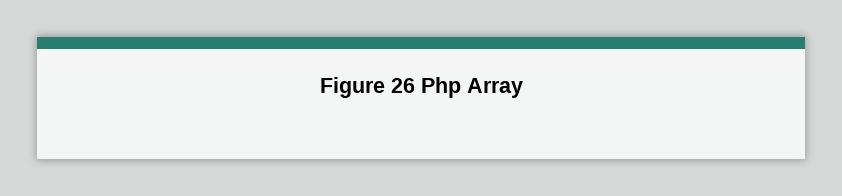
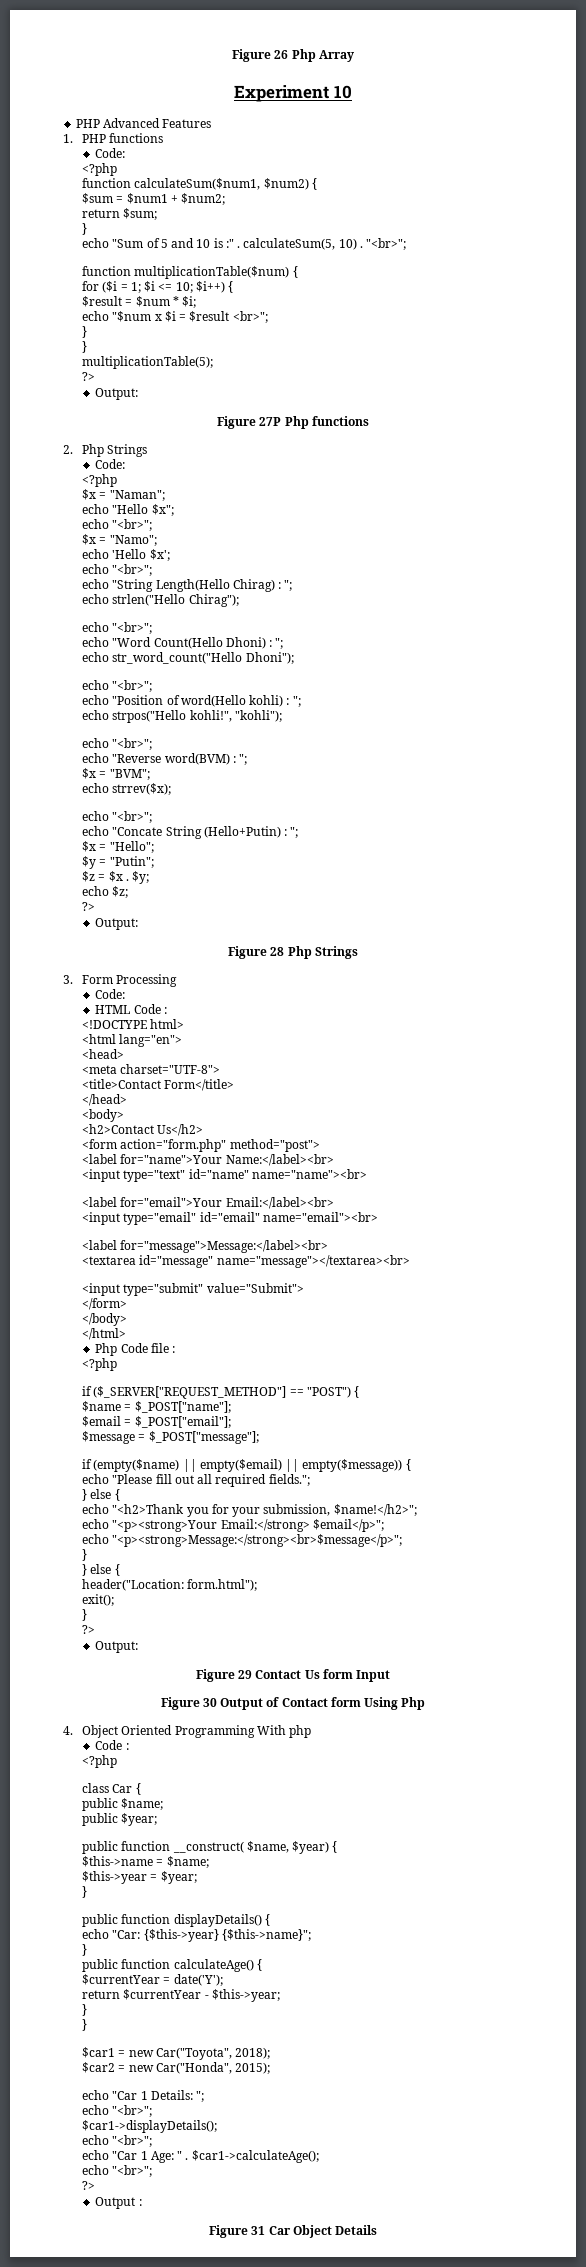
(523, 88) none -> [234,85,352,102] [75,118,212,128] [62,133,164,143] [95,148,126,158] [82,163,118,176] [82,178,317,190] [82,193,226,205] [82,208,158,220] [82,223,88,235] [82,238,406,250] [82,266,298,279] [82,281,234,293] [82,296,197,308] [82,311,268,323] [82,326,88,338] [82,341,88,353] [82,356,214,369] [82,372,96,381] [95,388,139,400] [217,416,369,429] [62,444,148,457] [95,459,126,469] [82,474,118,487] [82,489,165,501] [82,504,174,516] [82,519,153,531] [82,534,157,546] [82,549,170,561] [82,564,153,576] [82,579,293,592] [82,594,239,607] [82,622,153,634] [82,637,284,649] [82,652,294,664] [82,680,153,692] [82,695,301,707] [82,710,282,723] [82,738,153,750] [82,753,248,765] [82,768,150,780] [82,783,172,795] [82,811,153,823] [82,826,299,839] [82,841,154,853] [82,856,154,869] [82,871,150,884] [82,886,129,898] [82,902,96,911] [95,918,139,930] [228,946,358,959] [62,974,178,987] [95,989,126,999] [95,1004,167,1014] [82,1019,185,1029] [82,1034,183,1047] [82,1049,125,1059] [82,1064,221,1074] [82,1079,235,1091] [82,1094,128,1106] [82,1109,125,1122] [82,1124,204,1136] [82,1139,320,1152] [82,1154,334,1166] [82,1169,367,1182] [82,1197,334,1209] [82,1212,378,1225] [82,1240,329,1253] [82,1255,410,1268] [82,1283,304,1296] [82,1298,128,1310] [82,1313,128,1326] [82,1328,127,1340] [95,1343,176,1356] [82,1358,118,1371] [82,1386,360,1399] [82,1401,231,1413] [82,1416,231,1428] [82,1431,259,1444] [82,1459,411,1472] [82,1474,310,1487] [82,1489,120,1501] [82,1504,417,1517] [82,1519,384,1532] [82,1534,403,1547] [82,1549,88,1561] [82,1564,120,1576] [82,1579,258,1591] [82,1594,115,1606] [82,1609,88,1621] [82,1625,96,1634] [95,1641,139,1653] [195,1669,391,1682] [160,1697,426,1710] [62,1725,312,1738] [95,1740,129,1750] [82,1755,118,1768] [82,1783,141,1795] [82,1798,164,1811] [82,1813,158,1826] [82,1841,338,1854] [82,1856,209,1868] [82,1871,197,1884] [82,1886,88,1898] [82,1914,270,1927] [82,1929,311,1942] [82,1944,88,1956] [82,1959,262,1972] [82,1974,223,1986] [82,1989,280,2002] [82,2004,88,2016] [82,2019,88,2031] [82,2047,271,2060] [82,2062,271,2074] [82,2090,205,2102] [82,2105,153,2117] [82,2120,218,2133] [82,2135,153,2147] [82,2150,319,2163] [82,2165,153,2177] [82,2181,96,2190] [95,2197,142,2209] [209,2225,377,2238] // Experiment 10 // PHP Advanced Features // 1. PHP functions // Code: // <?php // function calculateSum($num1, $num2) { // $sum = $num1 + $num2; // return $sum; // } // echo "Sum of 5 and 10 is :" . calculateSum(5, 10) . "<br>"; // function multiplicationTable($num) { // for ($i = 1; $i <= 10; $i++) { // $result = $num * $i; // echo "$num x $i = $result <br>"; // } // } // multiplicationTable(5); // ?> // Output: // Figure 27P Php functions // 2. Php Strings // Code: // <?php // $x = "Naman"; // echo "Hello $x"; // echo "<br>"; // $x = "Namo"; // echo 'Hello $x'; // echo "<br>"; // echo "String Length(Hello Chirag) : "; // echo strlen("Hello Chirag"); // echo "<br>"; // echo "Word Count(Hello Dhoni) : "; // echo str_word_count("Hello Dhoni"); // echo "<br>"; // echo "Position of word(Hello kohli) : "; // echo strpos("Hello kohli!", "kohli"); // echo "<br>"; // echo "Reverse word(BVM) : "; // $x = "BVM"; // echo strrev($x); // echo "<br>"; // echo "Concate String (Hello+Putin) : "; // $x = "Hello"; // $y = "Putin"; // $z = $x . $y; // echo $z; // ?> // Output: // Figure 28 Php Strings // 3. Form Processing // Code: // HTML Code : // <!DOCTYPE html> // <html lang="en"> // <head> // <meta charset="UTF-8"> // <title>Contact Form</title> // </head> // <body> // <h2>Contact Us</h2> // <form action="form.php" method="post"> // <label for="name">Your Name:</label><br> // <input type="text" id="name" name="name"><br> // <label for="email">Your Email:</label><br> // <input type="email" id="email" name="email"><br> // <label for="message">Message:</label><br> // <textarea id="message" name="message"></textarea><br> // <input type="submit" value="Submit"> // </form> // </body> // </html> // Php Code file : // <?php // if ($_SERVER["REQUEST_METHOD"] == "POST") { // $name = $_POST["name"]; // $email = $_POST["email"]; // $message = $_POST["message"]; // if (empty($name) || empty($email) || empty($message)) { // echo "Please fill out all required fields."; // } else { // echo "<h2>Thank you for your submission, $name!</h2>"; // echo "<p><strong>Your Email:</strong> $email</p>"; // echo "<p><strong>Message:</strong><br>$message</p>"; // } // } else { // header("Location: form.html"); // exit(); // } // ?> // Output: // Figure 29 Contact Us form Input // Figure 30 Output of Contact form Using Php // 4. Object Oriented Programming With php // Code : // <?php // class Car { // public $name; // public $year; // public function __construct( $name, $year) { // $this->name = $name; // $this->year = $year; // } // public function displayDetails() { // echo "Car: {$this->year} {$this->name}"; // } // public function calculateAge() { // $currentYear = date('Y'); // return $currentYear - $this->year; // } // } // $car1 = new Car("Toyota", 2018); // $car2 = new Car("Honda", 2015); // echo "Car 1 Details: "; // echo "<br>"; // $car1->displayDetails(); // echo "<br>"; // echo "Car 1 Age: " . $car1->calculateAge(); // echo "<br>"; // ?> // Output : // Figure 31 Car Object Details

